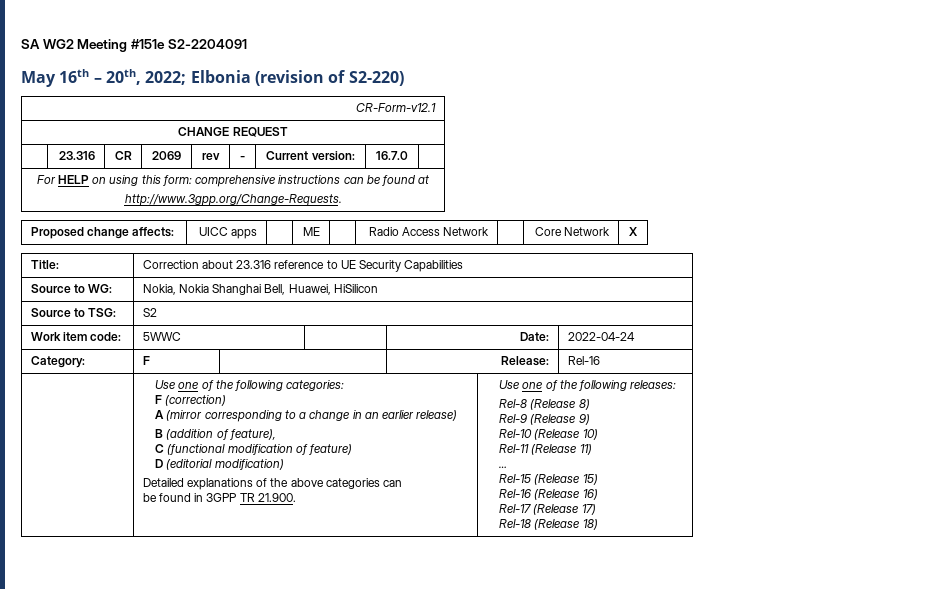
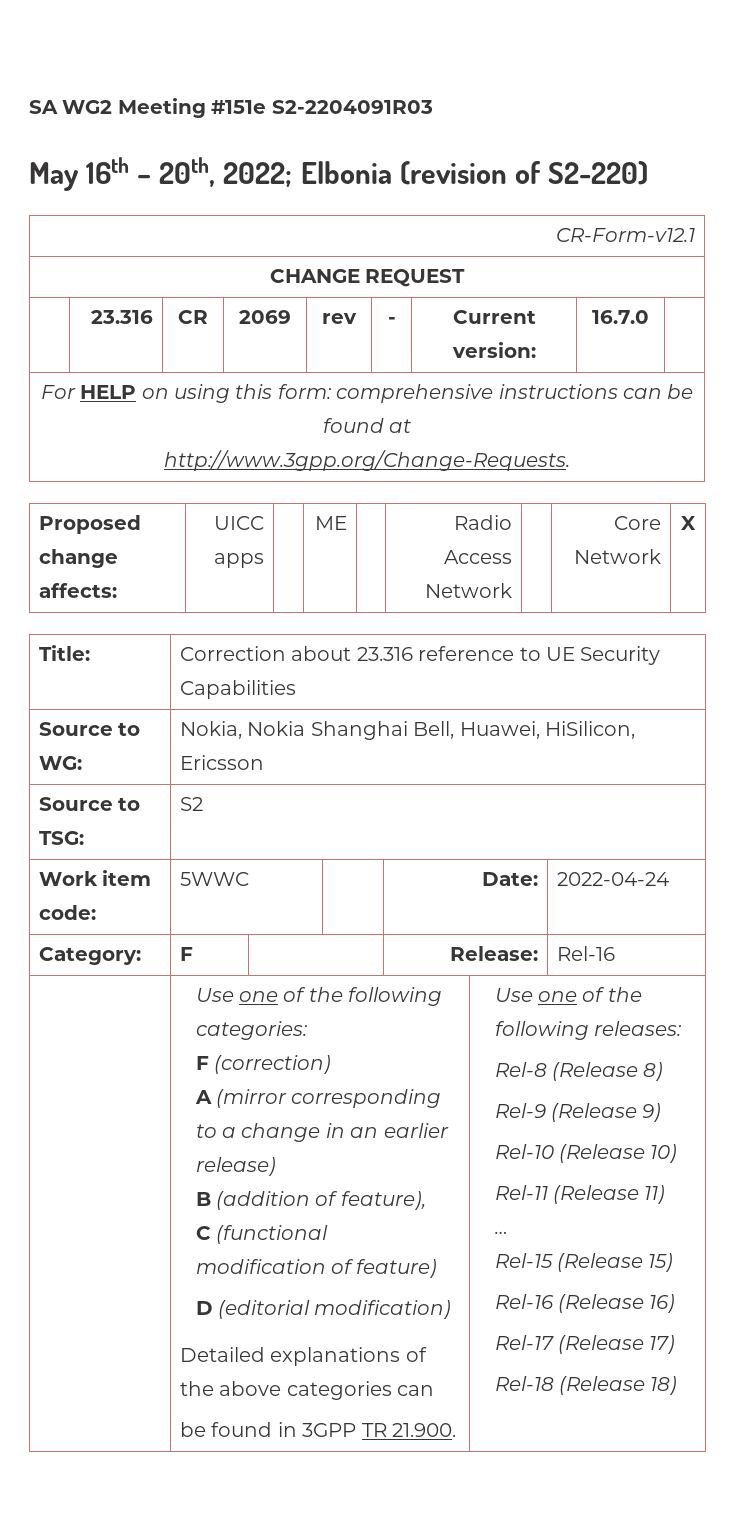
[167,39,247,49] S2-2204091 -> [271,100,433,114] S2-2204091R03
[333,284,378,293] HiSilicon -> [544,721,635,739] [179,755,264,770] HiSilicon, Ericsson

